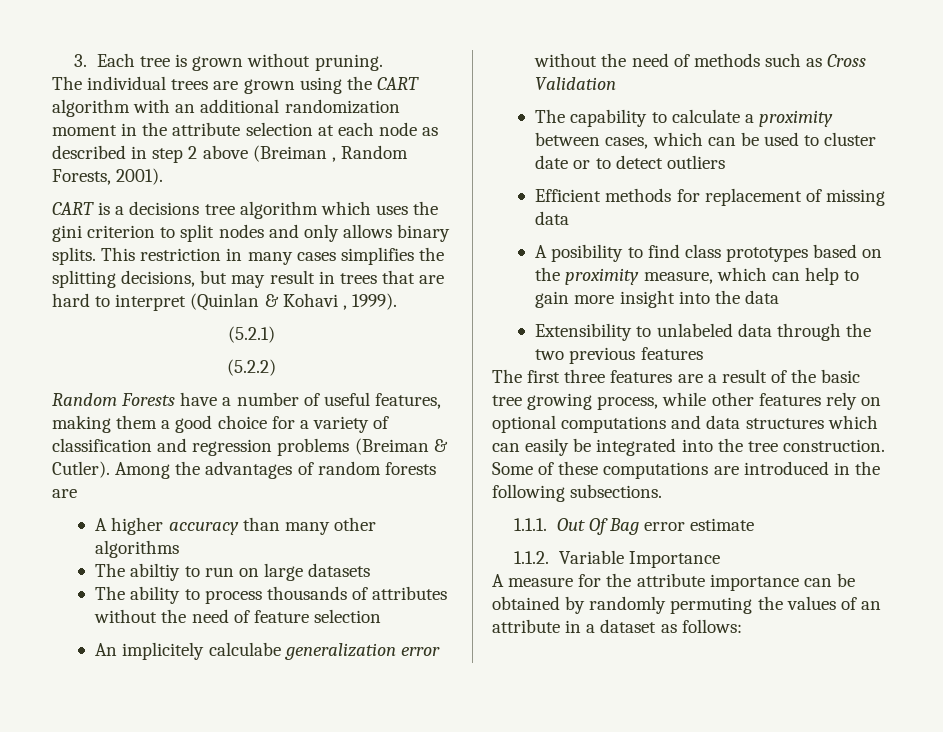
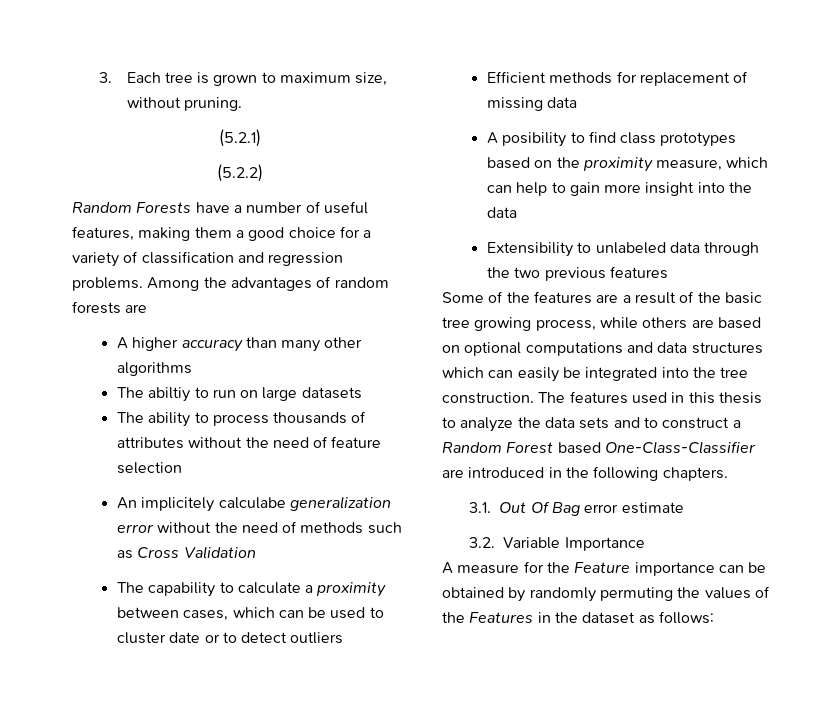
(244, 63) none -> [261,72,388,86] to maximum size,
[52,76,419,94] [52,99,400,117] [52,122,439,136] [52,145,408,163] [52,168,164,185] [52,201,439,219] [52,224,451,242] [52,247,444,265] [52,270,445,288] [52,293,397,311] // The individual trees are grown using the CART algorithm with an additional randomization moment in the attribute selection at each node as described in step 2 above (Breiman , Random Forests, 2001). // CART is a decisions tree algorithm which uses the gini criterion to split nodes and only allows binary splits. This restriction in many cases simplifies the splitting decisions, but may result in trees that are hard to interpret (Quinlan & Kohavi , 1999). -> (242, 104) none
[277,438,448,456] [52,461,110,478] problems (Breiman & Cutler). -> [72,277,143,291] problems.
[492,369,606,383] The first three -> [442,291,530,303] Some of the
[711,392,857,410] other features rely -> [642,317,761,329] others are based
[492,461,709,479] Some of these computations -> [538,391,762,404] [442,417,741,432] [442,441,756,454] The features used in this thesis to analyze the data sets and to construct a Random Forest based One-Class-Classifier
[570,484,663,498] [514,518,548,531] subsections. // 1.1.1. -> [662,467,728,481] [469,502,492,513] chapters. // 3.1.
[514,551,550,564] 1.1.2. -> [469,537,496,548] 3.2.
[636,573,705,587] attribute -> [574,562,631,573] Feature
[860,601,881,610] [492,619,596,633] an attribute in a -> [442,612,578,623] the Features in the

